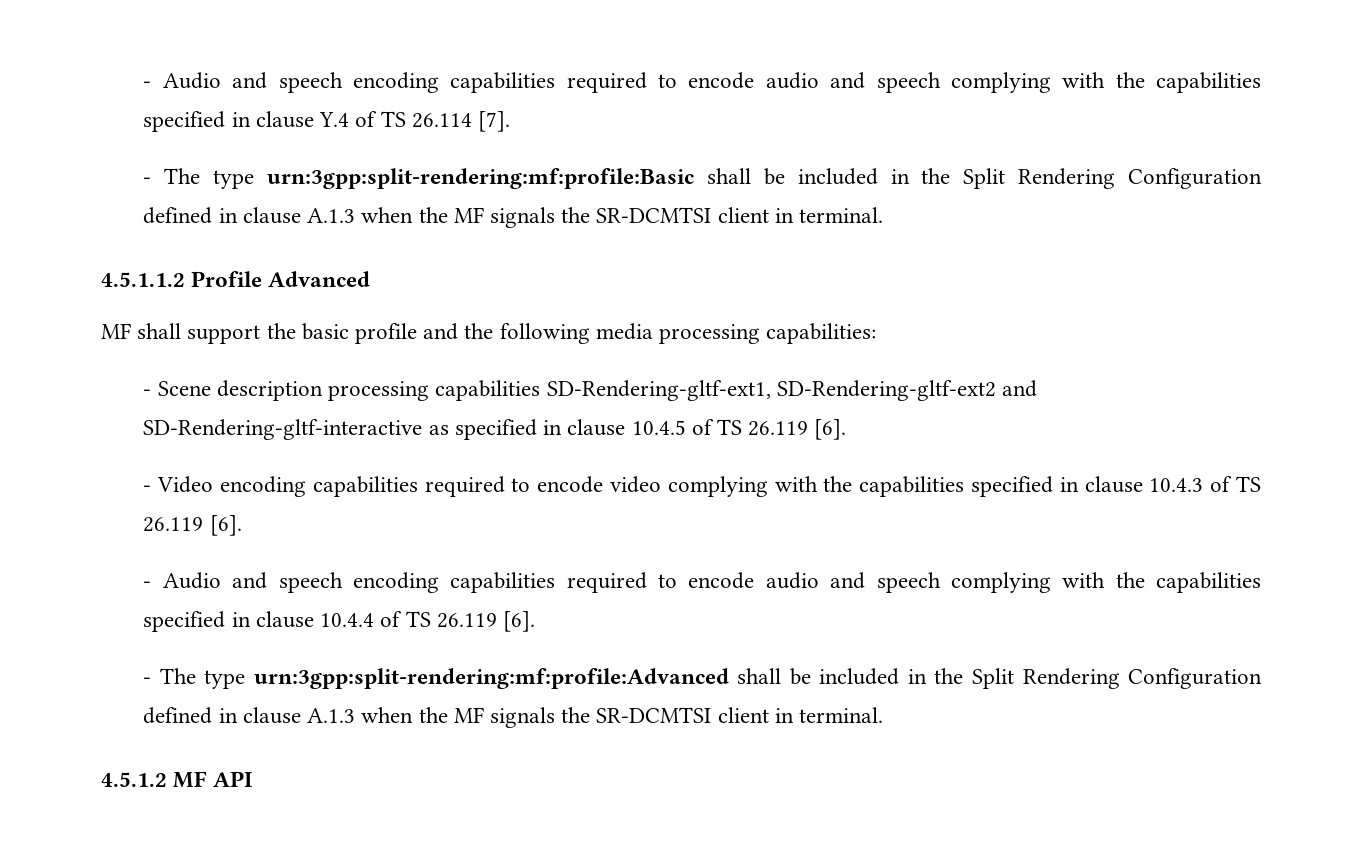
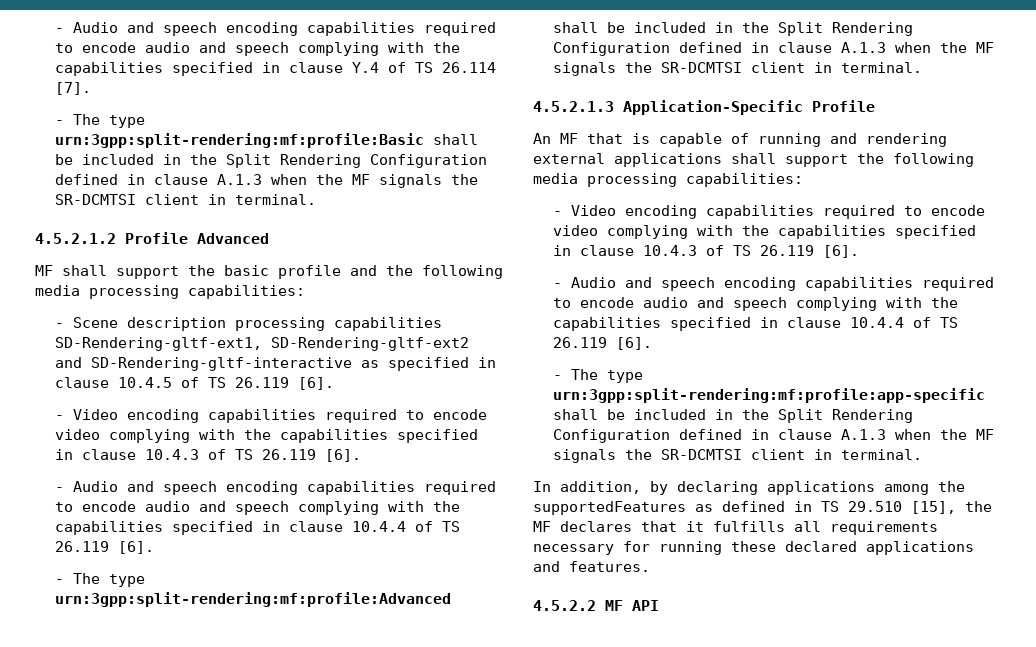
[101,272,185,287] 4.5.1.1.2 -> [35,233,116,244] 4.5.2.1.2
[101,772,167,787] 4.5.1.2 -> [533,100,875,115] [533,133,947,147] [533,153,974,167] [533,173,803,187] [552,205,985,219] [552,225,976,239] [552,245,859,258] [552,277,994,291] [552,297,958,311] [552,317,958,331] [552,337,652,350] [552,369,643,383] [552,388,985,403] [552,409,913,423] [552,429,994,443] [552,449,922,463] [533,481,965,495] [533,501,992,515] [533,521,938,535] [533,541,974,555] [533,561,650,572] [533,600,596,611] 4.5.2.1.3 Application-Specific Profile // An MF that is capable of running and rendering external applications shall support the following media processing capabilities: // - Video encoding capabilities required to encode video complying with the capabilities specified in clause 10.4.3 of TS 26.119 [6]. // - Audio and speech encoding capabilities required to encode audio and speech complying with the capabilities specified in clause 10.4.4 of TS 26.119 [6]. // - The type urn:3gpp:split-rendering:mf:profile:app-specific shall be included in the Split Rendering Configuration defined in clause A.1.3 when the MF signals the SR-DCMTSI client in terminal. // In addition, by declaring applications among the supportedFeatures as defined in TS 29.510 [15], the MF declares that it fulfills all requirements necessary for running these declared applications and features. // 4.5.2.2

